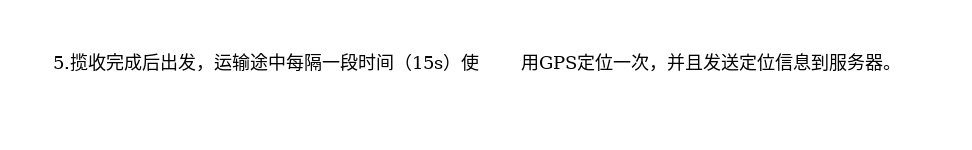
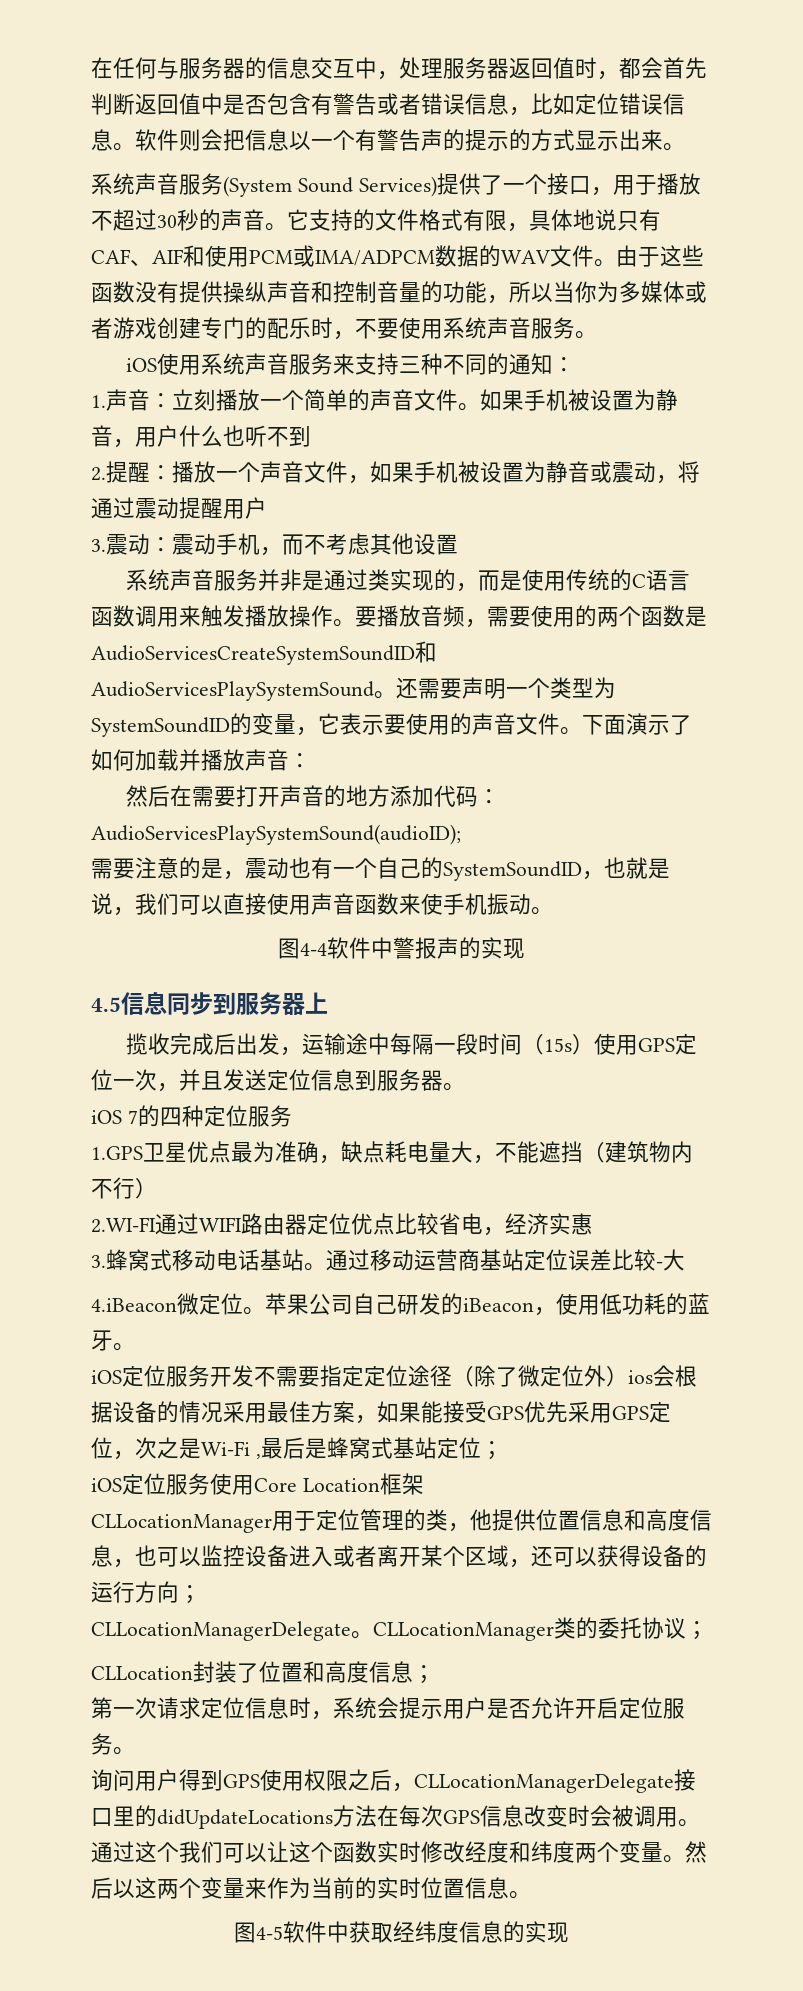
[53,56,70,69] 5. -> [91,57,707,80] [91,93,685,116] [91,129,685,151] [91,173,701,197] [91,209,661,232] [91,245,704,267] [91,281,707,304] [91,317,597,340] [126,353,576,375] [91,389,678,411] [91,425,311,448] [91,461,700,484] [91,497,267,519] [91,533,458,556] [126,569,691,592] [91,605,707,628] [91,641,437,665] [91,677,616,701] [91,713,692,737] [91,749,311,771] [126,785,501,807] [91,824,461,845] [91,857,670,881] [91,893,553,916] [278,937,525,959] [91,991,328,1015] 在任何与服务器的信息交互中，处理服务器返回值时，都会首先判断返回值中是否包含有警告或者错误信息，比如定位错误信息。软件则会把信息以一个有警告声的提示的方式显示出来。 // 系统声音服务(System Sound Services)提供了一个接口，用于播放不超过30秒的声音。它支持的文件格式有限，具体地说只有CAF、AIF和使用PCM或IMA/ADPCM数据的WAV文件。由于这些函数没有提供操纵声音和控制音量的功能，所以当你为多媒体或者游戏创建专门的配乐时，不要使用系统声音服务。 // iOS使用系统声音服务来支持三种不同的通知： // 1.声音：立刻播放一个简单的声音文件。如果手机被设置为静音，用户什么也听不到 // 2.提醒：播放一个声音文件，如果手机被设置为静音或震动，将通过震动提醒用户 // 3.震动：震动手机，而不考虑其他设置 // 系统声音服务并非是通过类实现的，而是使用传统的C语言函数调用来触发播放操作。要播放音频，需要使用的两个函数是AudioServicesCreateSystemSoundID和AudioServicesPlaySystemSound。还需要声明一个类型为SystemSoundID的变量，它表示要使用的声音文件。下面演示了如何加载并播放声音： // 然后在需要打开声音的地方添加代码：AudioServicesPlaySystemSound(audioID); // 需要注意的是，震动也有一个自己的SystemSoundID，也就是说，我们可以直接使用声音函数来使手机振动。 // 图4-4软件中警报声的实现 // 4.5信息同步到服务器上 //
(901, 67) none -> [91,1105,292,1127] [91,1141,693,1164] [91,1177,157,1199] [91,1213,593,1236] [91,1249,685,1271] [91,1293,710,1316] [91,1330,135,1351] [91,1365,697,1387] [91,1401,671,1424] [91,1437,503,1460] [91,1473,424,1495] [91,1509,712,1533] [91,1545,707,1568] [91,1581,201,1604] [91,1617,708,1641] [91,1661,435,1684] [91,1697,685,1720] [91,1733,135,1755] [91,1769,696,1793] [91,1805,700,1829] [91,1841,707,1863] [91,1877,531,1899] [234,1921,569,1943] // iOS 7的四种定位服务 // 1.GPS卫星优点最为准确，缺点耗电量大，不能遮挡（建筑物内不行） // 2.WI-FI通过WIFI路由器定位优点比较省电，经济实惠 // 3.蜂窝式移动电话基站。通过移动运营商基站定位误差比较-大 // 4.iBeacon微定位。苹果公司自己研发的iBeacon，使用低功耗的蓝牙。 // iOS定位服务开发不需要指定定位途径（除了微定位外）ios会根据设备的情况采用最佳方案，如果能接受GPS优先采用GPS定位，次之是Wi-Fi ,最后是蜂窝式基站定位； // iOS定位服务使用Core Location框架 // CLLocationManager用于定位管理的类，他提供位置信息和高度信息，也可以监控设备进入或者离开某个区域，还可以获得设备的运行方向； // CLLocationManagerDelegate。CLLocationManager类的委托协议； // CLLocation封装了位置和高度信息； // 第一次请求定位信息时，系统会提示用户是否允许开启定位服务。 // 询问用户得到GPS使用权限之后，CLLocationManagerDelegate接口里的didUpdateLocations方法在每次GPS信息改变时会被调用。通过这个我们可以让这个函数实时修改经度和纬度两个变量。然后以这两个变量来作为当前的实时位置信息。 // 图4-5软件中获取经纬度信息的实现

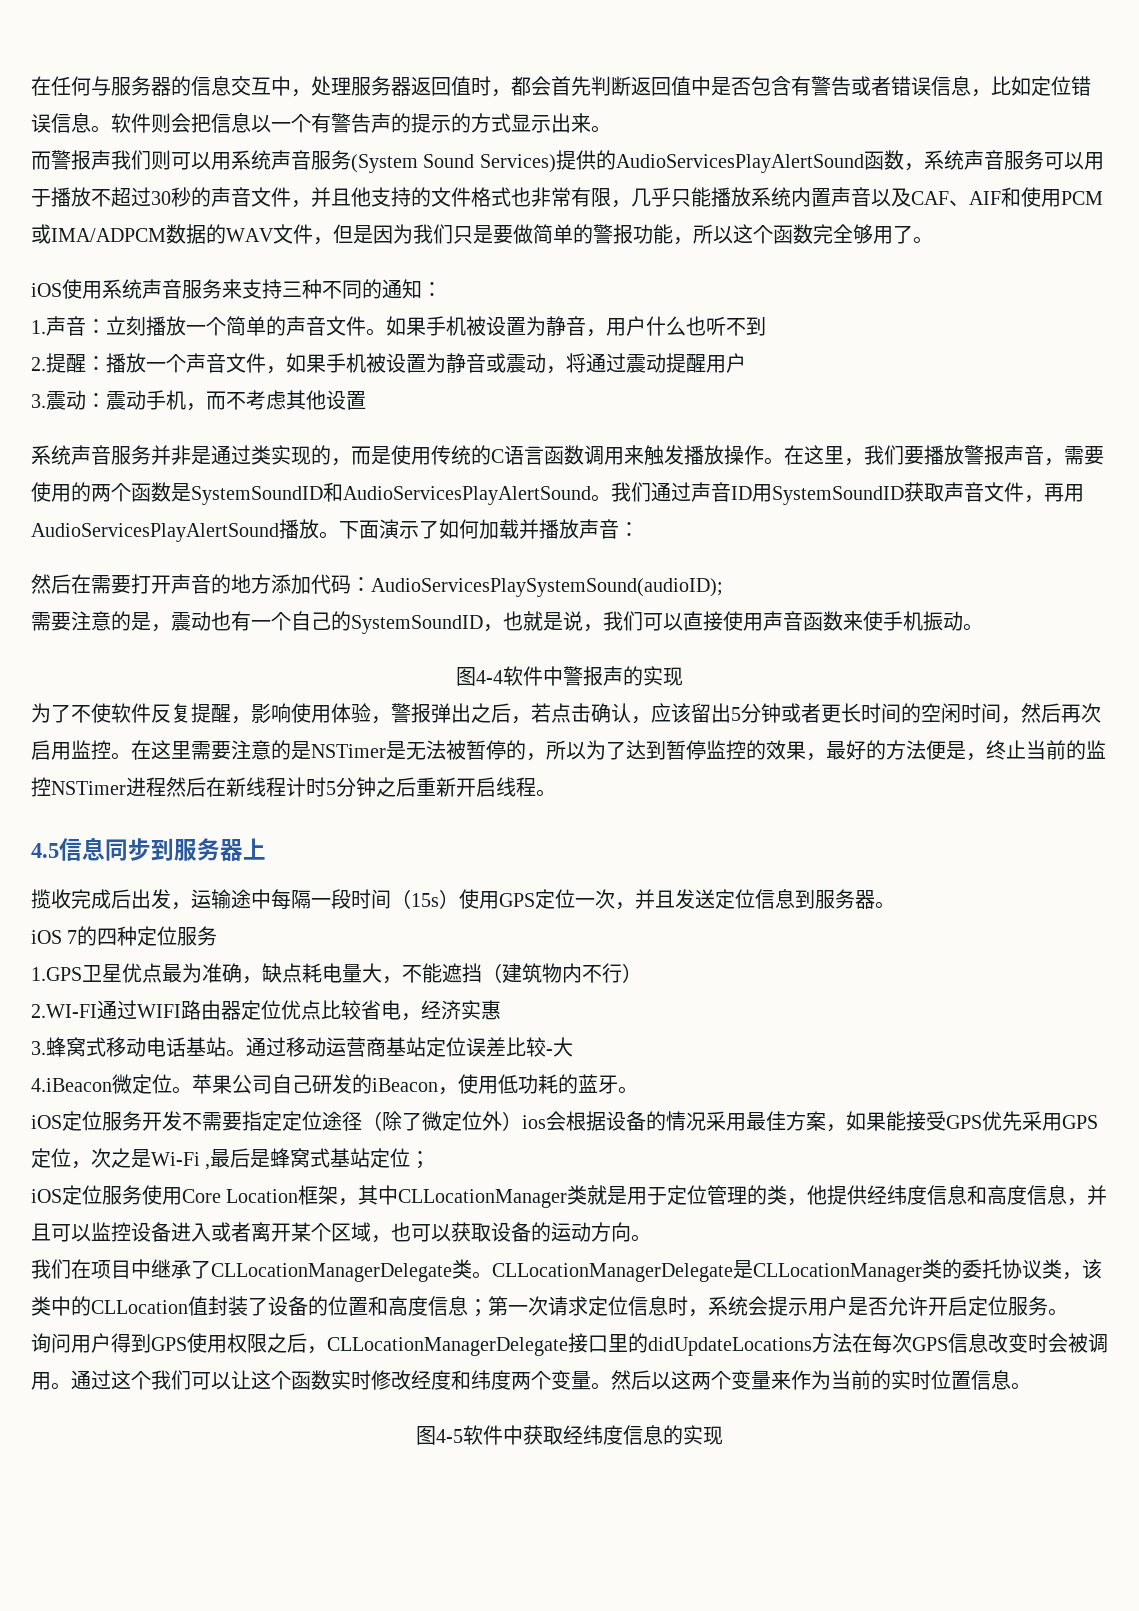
(685, 147) none -> [31,150,231,170] 而警报声我们则可以用
[480,173,613,196] 了一个接口， -> [595,150,1084,173] 的AudioServicesPlayAlertSound函数，系统声音服务可以
[265,209,309,231] 。它 -> [251,187,371,208] 文件，并且他
[463,209,661,232] 有限，具体地说只有 -> [511,187,911,208] 也非常有限，几乎只能播放系统内置声音以及
[594,245,704,267] [91,281,707,304] [91,317,575,340] 。由于这些函数没有提供操纵声音和控制音量的功能，所以当你为多媒体或者游戏创建专门的配乐时，不要使用系统声音服务 -> [313,224,913,245] ，但是因为我们只是要做简单的警报功能，所以这个函数完全够用了
[355,605,465,627] 要播放音频 -> [784,445,1044,466] 在这里，我们要播放警报声音
[91,641,437,665] [91,677,616,701] [91,713,560,737] AudioServicesCreateSystemSoundID和AudioServicesPlaySystemSound。还需要声明一个类型为SystemSoundID的变量，它表示要使用的声音文件 -> [191,482,1084,505] [31,519,319,542] SystemSoundID和AudioServicesPlayAlertSound。我们通过声音ID用SystemSoundID获取声音文件，再用AudioServicesPlayAlertSound播放
(525, 948) none -> [31,703,1101,724] [31,740,1106,761] [31,777,556,797] // 为了不使软件反复提醒，影响使用体验，警报弹出之后，若点击确认，应该留出5分钟或者更长时间的空闲时间，然后再次启用监控。在这里需要注意的是NSTimer是无法被暂停的，所以为了达到暂停监控的效果，最好的方法便是，终止当前的监控NSTimer进程然后在新线程计时5分钟之后重新开启线程。
[91,1514,272,1533] // CLLocationManager -> [338,1185,628,1208] ，其中CLLocationManager类就是
[536,1509,580,1531] 位置 -> [867,1185,928,1205] 经纬度
[135,1545,157,1566] 也 -> [1087,1185,1108,1205] [31,1223,51,1241] 并且
[531,1545,707,1567] [91,1581,201,1604] [91,1617,708,1641] [91,1661,259,1683] 还可以获得设备的运行方向； // CLLocationManagerDelegate。CLLocationManager类的委托协议； // CLLocation封装了 -> [391,1222,651,1242] [31,1259,1102,1282] [31,1296,328,1316] 也可以获取设备的运动方向。 // 我们在项目中继承了CLLocationManagerDelegate类。CLLocationManagerDelegate是CLLocationManager类的委托协议类，该类中的CLLocation值封装了设备的
(435, 1674) // -> (488, 1308) none

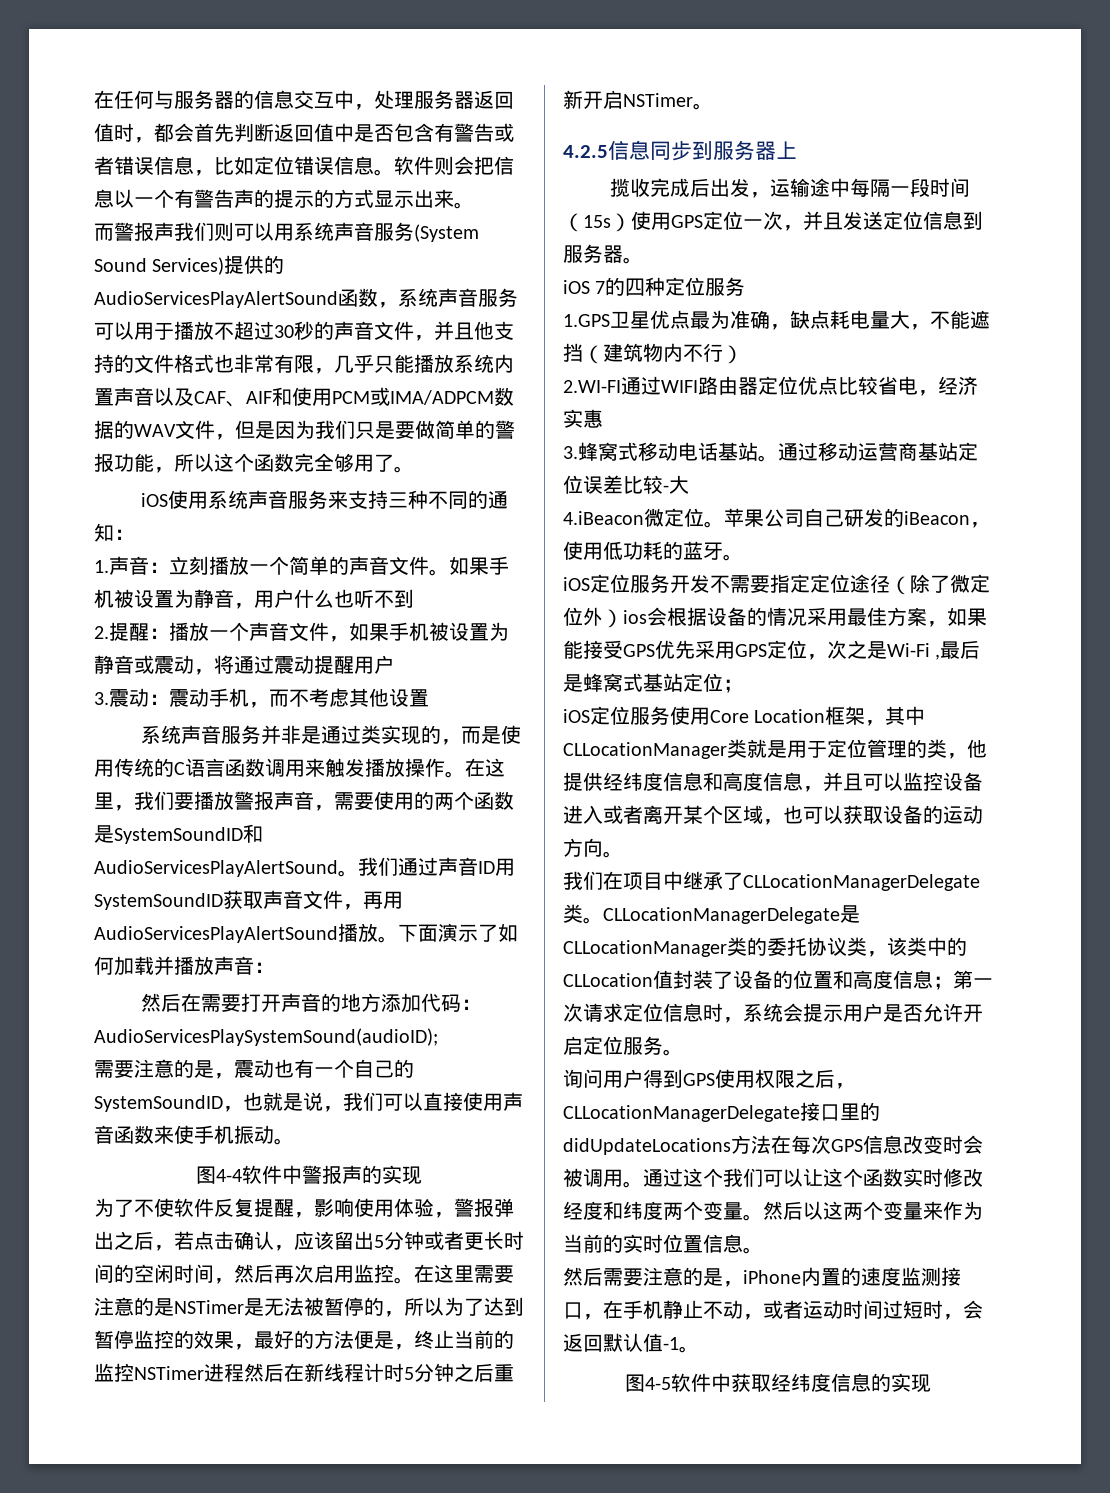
[496,777,556,797] [31,843,59,858] 线程。 // 4.5 -> [623,93,713,110] [563,145,608,158] NSTimer。 // 4.2.5
(1031, 1386) none -> [563,1267,961,1287] [563,1300,983,1320] [563,1333,699,1353] // 然后需要注意的是，iPhone内置的速度监测接口，在手机静止不动，或者运动时间过短时，会返回默认值-1。

